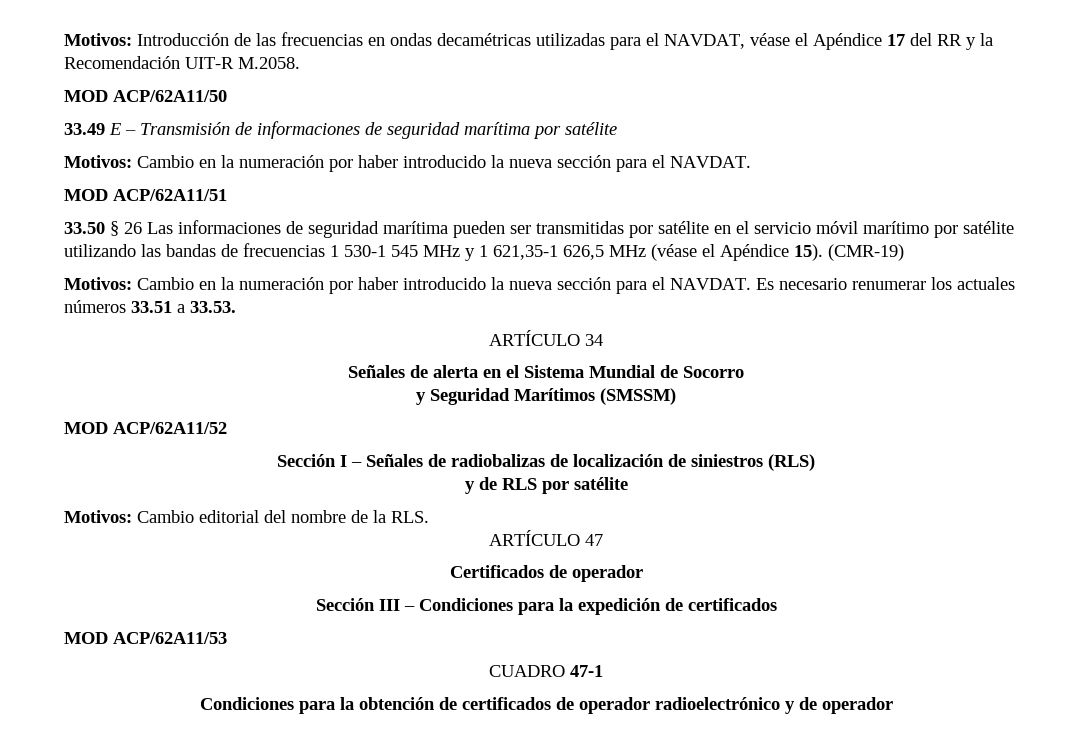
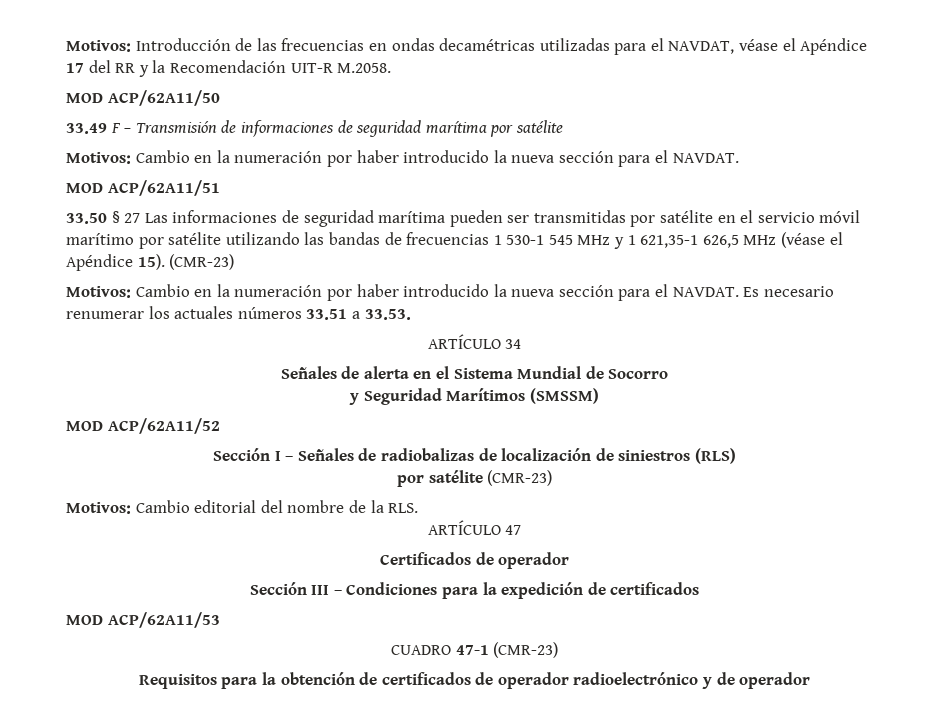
[109,123,121,135] E -> [110,123,121,133] F
[124,222,142,234] 26 -> [124,213,141,223] 27
[828,244,904,261] (CMR-19) -> [169,254,235,270] (CMR-23)
[464,477,628,494] y de RLS por satélite -> [396,470,553,487] por satélite (CMR-23)
[199,697,294,710] // Condiciones -> [493,642,559,658] [138,674,217,689] (CMR-23) // Requisitos

